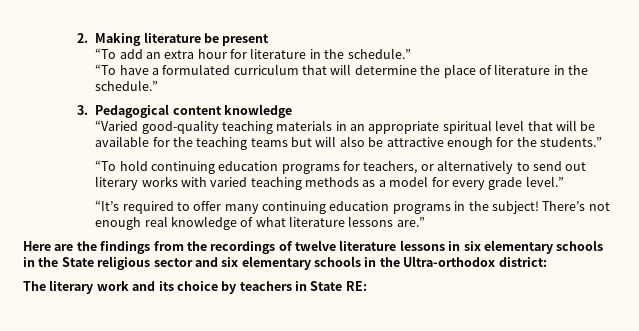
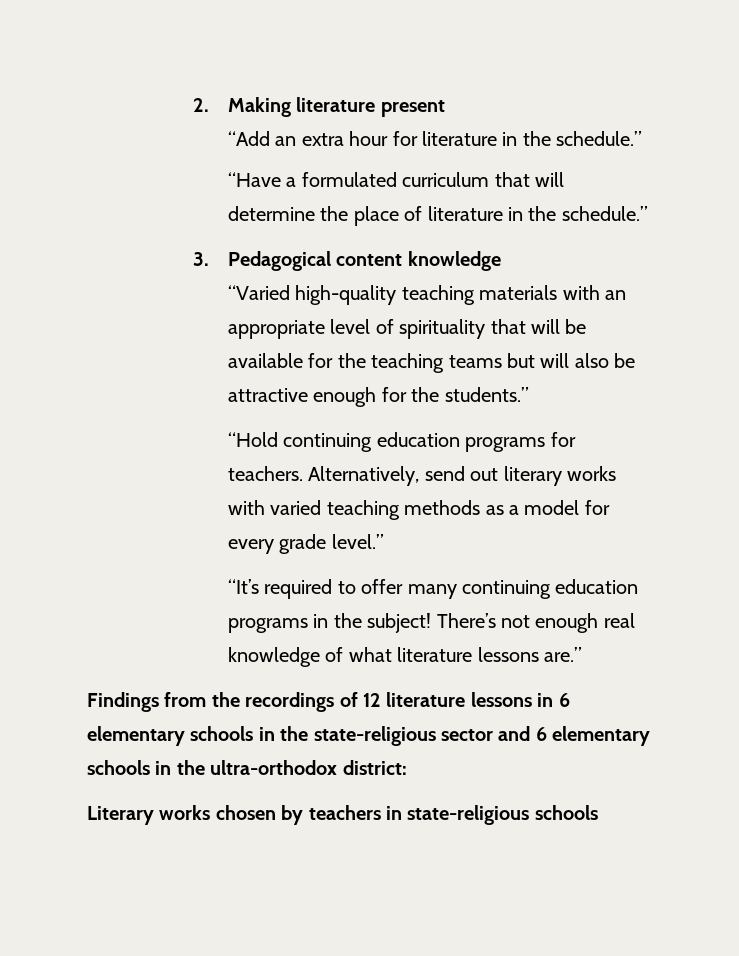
[203,33,219,43] be -> (376, 104) none
[95,48,143,59] “To add -> [228,131,271,146] “Add
[95,64,149,75] “To have -> [228,172,282,187] “Have
[141,120,219,134] good-quality -> [295,285,397,305] high-quality
[335,121,347,131] in -> [562,285,600,300] with
[442,120,525,134] spiritual level -> [330,319,486,339] level of spirituality
[95,160,148,171] “To hold -> [228,432,279,447] “Hold
[363,160,530,174] teachers, or alternatively to -> [228,466,420,486] teachers. Alternatively,
[23,241,151,254] Here are the findings -> [87,692,159,712] Findings
[295,240,336,251] twelve -> [363,693,381,707] 12
[463,240,604,254] [23,256,151,270] six elementary schools in the State religious -> [558,693,570,707] [87,726,436,746] 6 elementary schools in the state-religious
[221,256,496,270] six elementary schools in the Ultra-orthodox -> [535,726,651,746] [87,760,338,775] 6 elementary schools in the ultra-orthodox
[23,280,218,294] The literary work and its choice -> [87,805,276,825] Literary works chosen
[310,281,367,291] State RE: -> [407,805,598,825] state-religious schools

